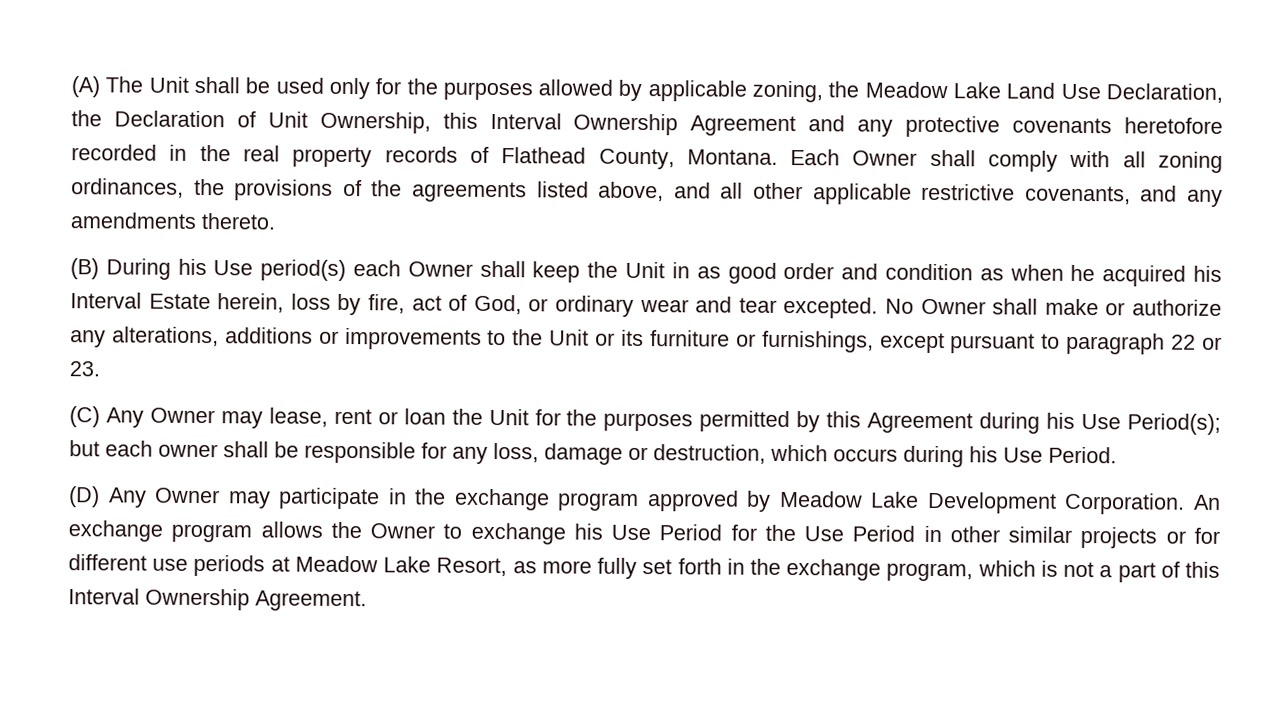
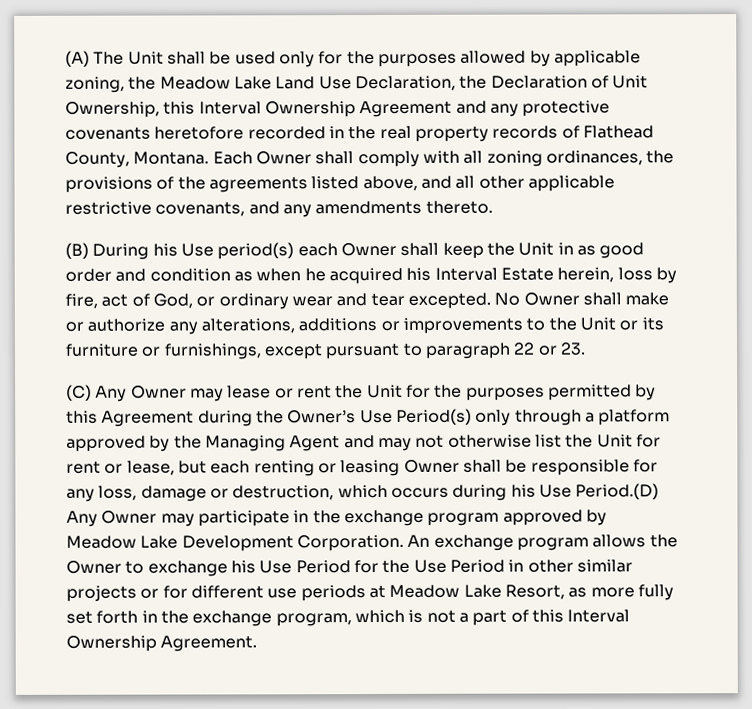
[268,407,446,427] lease, rent or loan -> [227,385,332,399] lease or rent
[1046,412,1222,435] [69,440,218,458] his Use Period(s); but each owner -> [255,408,671,426] [66,434,661,452] [66,459,460,477] the Owner’s Use Period(s) only through a platform approved by the Managing Agent and may not otherwise list the Unit for rent or lease, but each renting or leasing Owner
[1048,446,1117,464] [69,486,100,508] Period. // (D) -> [575,483,660,500] Period.(D)

